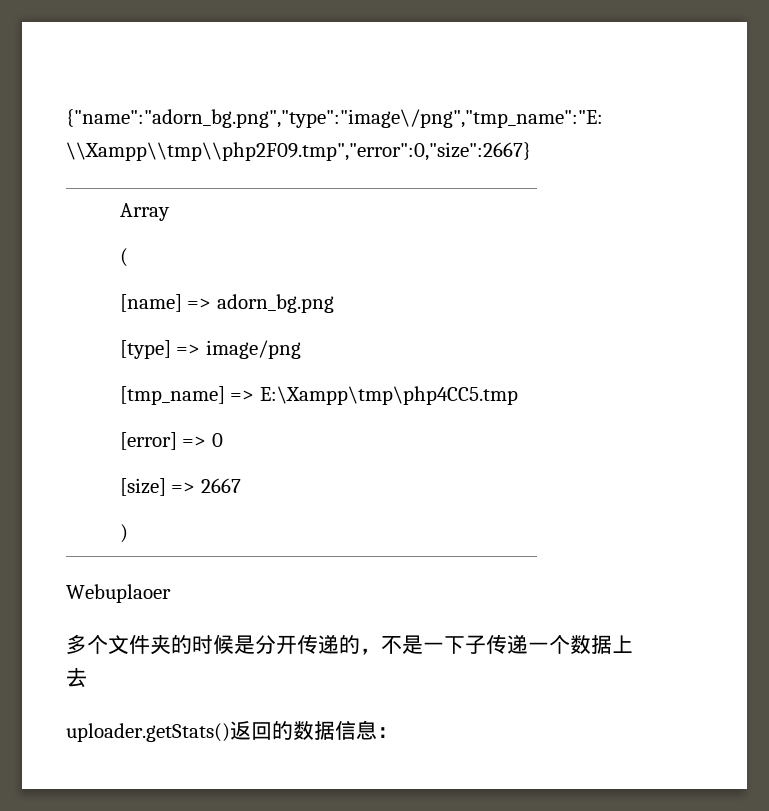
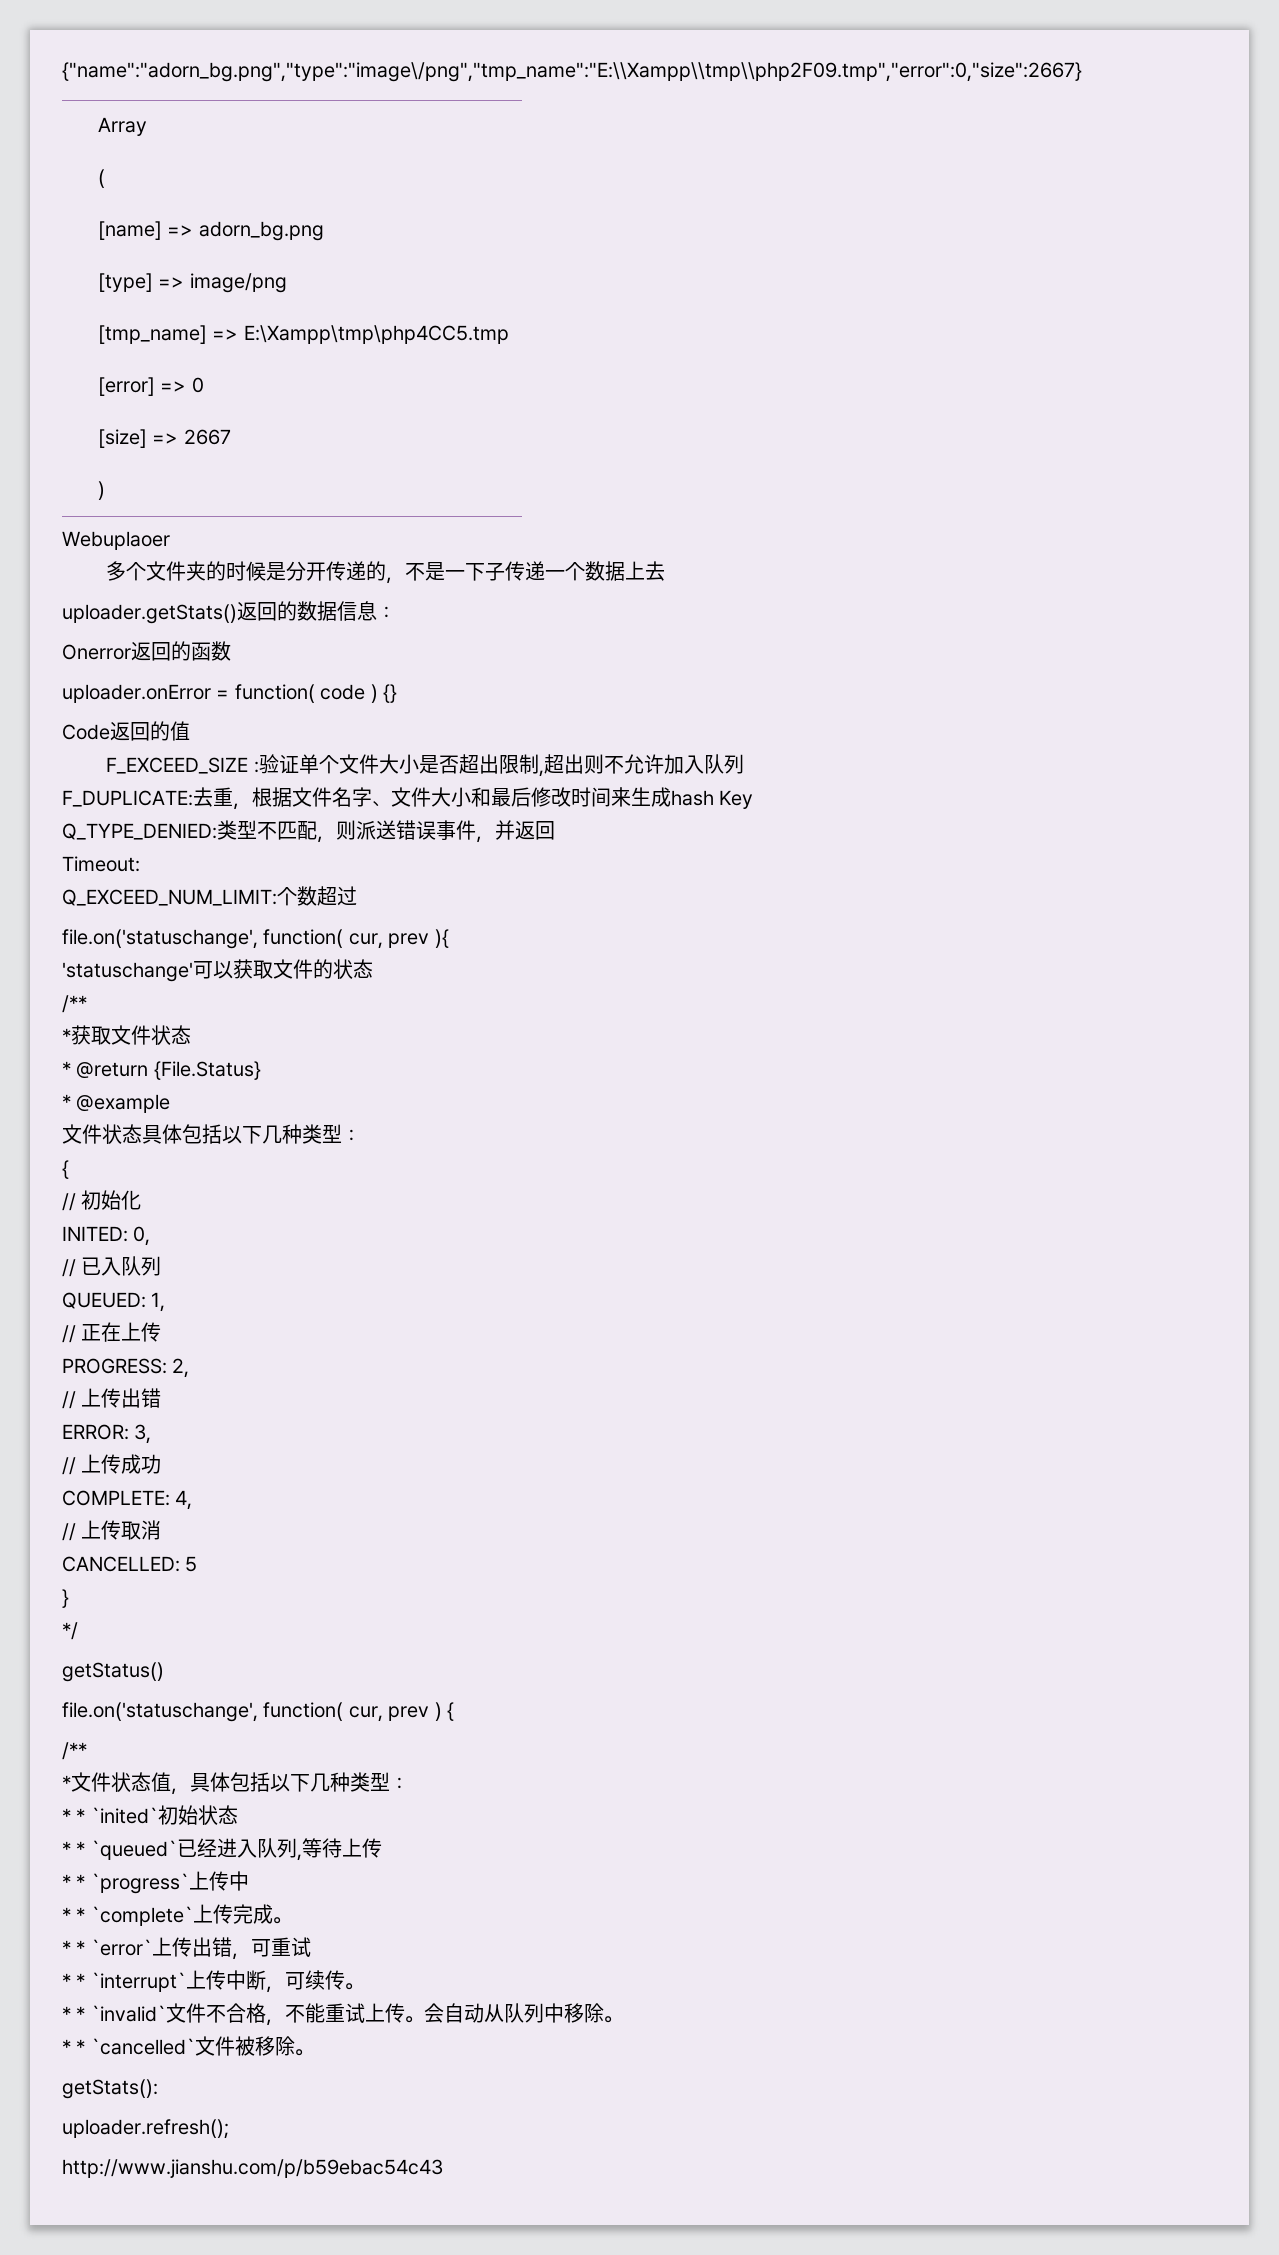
(398, 732) none -> [62,641,231,661] [62,684,397,703] [62,721,190,741] [106,754,744,777] [62,787,754,810] [62,820,555,843] [62,856,140,872] [62,886,357,906] [62,929,449,949] [62,959,373,982] [62,995,87,1013] [62,1025,191,1045] [62,1061,261,1080] [62,1094,171,1113] [62,1124,361,1144] [62,1160,69,1179] [62,1190,142,1211] [62,1226,151,1246] [62,1256,162,1277] [62,1292,166,1312] [62,1322,162,1343] [62,1358,190,1378] [62,1388,162,1409] [62,1424,152,1444] [62,1454,162,1475] [62,1490,193,1510] [62,1520,162,1541] [62,1556,198,1572] [62,1589,69,1608] [62,1622,78,1640] [62,1662,164,1682] [62,1702,454,1722] [62,1742,87,1760] [62,1772,409,1795] [62,1805,238,1825] [62,1838,382,1861] [62,1871,249,1894] [62,1904,292,1926] [62,1937,311,1960] [62,1970,364,1993] [62,2003,623,2026] [62,2036,314,2056] [62,2079,158,2099] [62,2119,229,2139] [62,2159,443,2178] // Onerror返回的函数 // uploader.onError = function( code ) {} // Code返回的值 // F_EXCEED_SIZE :验证单个文件大小是否超出限制,超出则不允许加入队列 // F_DUPLICATE:去重，根据文件名字、文件大小和最后修改时间来生成hash Key // Q_TYPE_DENIED:类型不匹配，则派送错误事件，并返回 // Timeout: // Q_EXCEED_NUM_LIMIT:个数超过 // file.on('statuschange', function( cur, prev ){ // 'statuschange'可以获取文件的状态 // /** // *获取文件状态 // * @return {File.Status} // * @example // 文件状态具体包括以下几种类型： // { // // 初始化 // INITED: 0, // // 已入队列 // QUEUED: 1, // // 正在上传 // PROGRESS: 2, // // 上传出错 // ERROR: 3, // // 上传成功 // COMPLETE: 4, // // 上传取消 // CANCELLED: 5 // } // */ // getStatus() // file.on('statuschange', function( cur, prev ) { // /** // *文件状态值，具体包括以下几种类型： // * * `inited`初始状态 // * * `queued`已经进入队列,等待上传 // * * `progress`上传中 // * * `complete`上传完成。 // * * `error`上传出错，可重试 // * * `interrupt`上传中断，可续传。 // * * `invalid`文件不合格，不能重试上传。会自动从队列中移除。 // * * `cancelled`文件被移除。 // getStats(): // uploader.refresh(); // http://www.jianshu.com/p/b59ebac54c43

